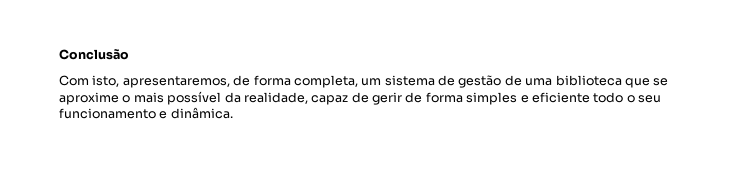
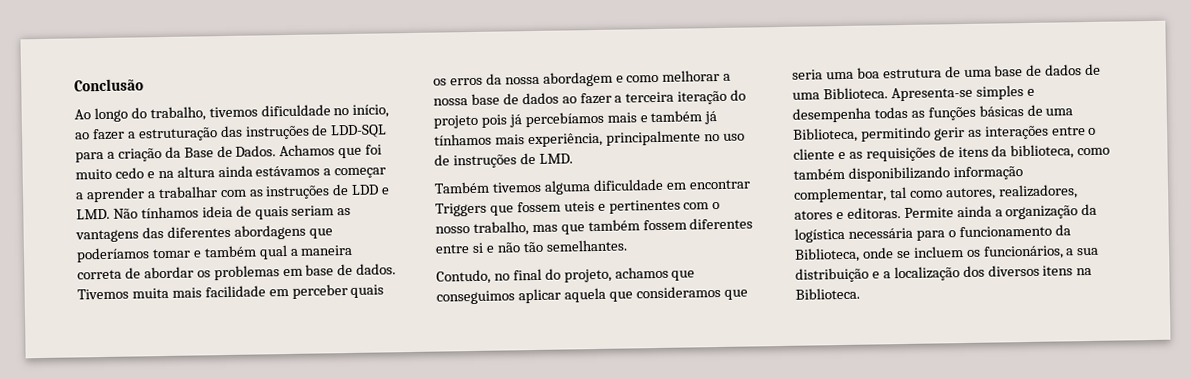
[59,75,669,88] [59,91,661,105] [59,107,233,119] Com isto, apresentaremos, de forma completa, um sistema de gestão de uma biblioteca que se aproxime o mais possível da realidade, capaz de gerir de forma simples e eficiente todo o seu funcionamento e dinâmica. -> [74,104,390,123] [75,124,388,142] [75,144,383,163] [75,165,387,180] [75,184,391,203] [76,205,352,220] [75,224,333,243] [76,244,354,263] [77,263,397,281] [77,284,385,300] [433,69,732,87] [433,89,747,106] [433,110,718,129] [434,130,745,148] [434,152,573,169] [434,178,751,195] [435,199,721,217] [435,217,754,236] [435,239,627,254] [436,266,696,285] [436,285,748,305] [792,63,1102,80] [792,85,1035,102] [792,104,1074,123] [793,125,1097,143] [793,144,1111,162] [793,166,1023,182] [794,184,1078,203] [794,203,1098,220] [794,224,1071,243] [794,245,1100,263] [795,264,1093,283] [795,287,860,300] Ao longo do trabalho, tivemos dificuldade no início, ao fazer a estruturação das instruções de LDD-SQL para a criação da Base de Dados. Achamos que foi muito cedo e na altura ainda estávamos a começar a aprender a trabalhar com as instruções de LDD e LMD. Não tínhamos ideia de quais seriam as vantagens das diferentes abordagens que poderíamos tomar e também qual a maneira correta de abordar os problemas em base de dados. Tivemos muita mais facilidade em perceber quais os erros da nossa abordagem e como melhorar a nossa base de dados ao fazer a terceira iteração do projeto pois já percebíamos mais e também já tínhamos mais experiência, principalmente no uso de instruções de LMD. // Também tivemos alguma dificuldade em encontrar Triggers que fossem uteis e pertinentes com o nosso trabalho, mas que também fossem diferentes entre si e não tão semelhantes. // Contudo, no final do projeto, achamos que conseguimos aplicar aquela que consideramos que seria uma boa estrutura de uma base de dados de uma Biblioteca. Apresenta-se simples e desempenha todas as funções básicas de uma Biblioteca, permitindo gerir as interações entre o cliente e as requisições de itens da biblioteca, como também disponibilizando informação complementar, tal como autores, realizadores, atores e editoras. Permite ainda a organização da logística necessária para o funcionamento da Biblioteca, onde se incluem os funcionários, a sua distribuição e a localização dos diversos itens na Biblioteca.

